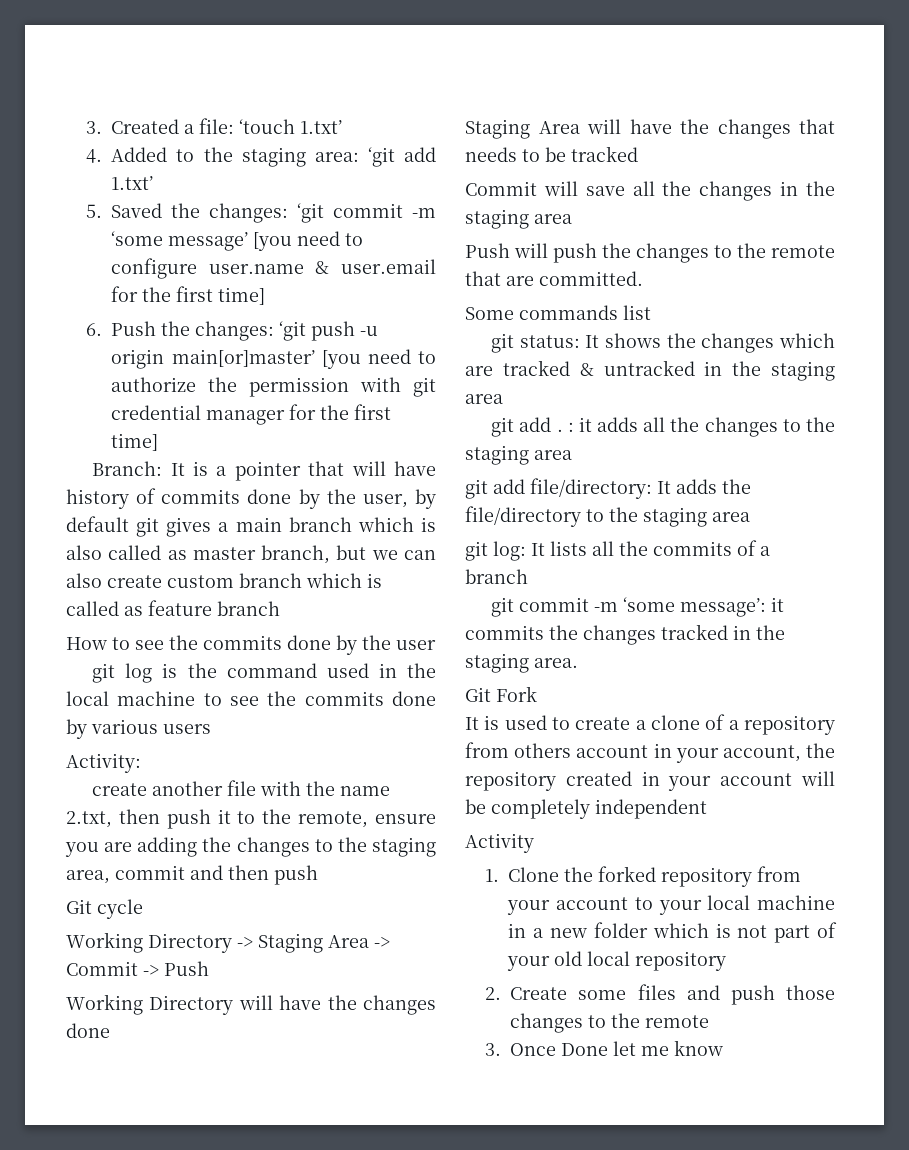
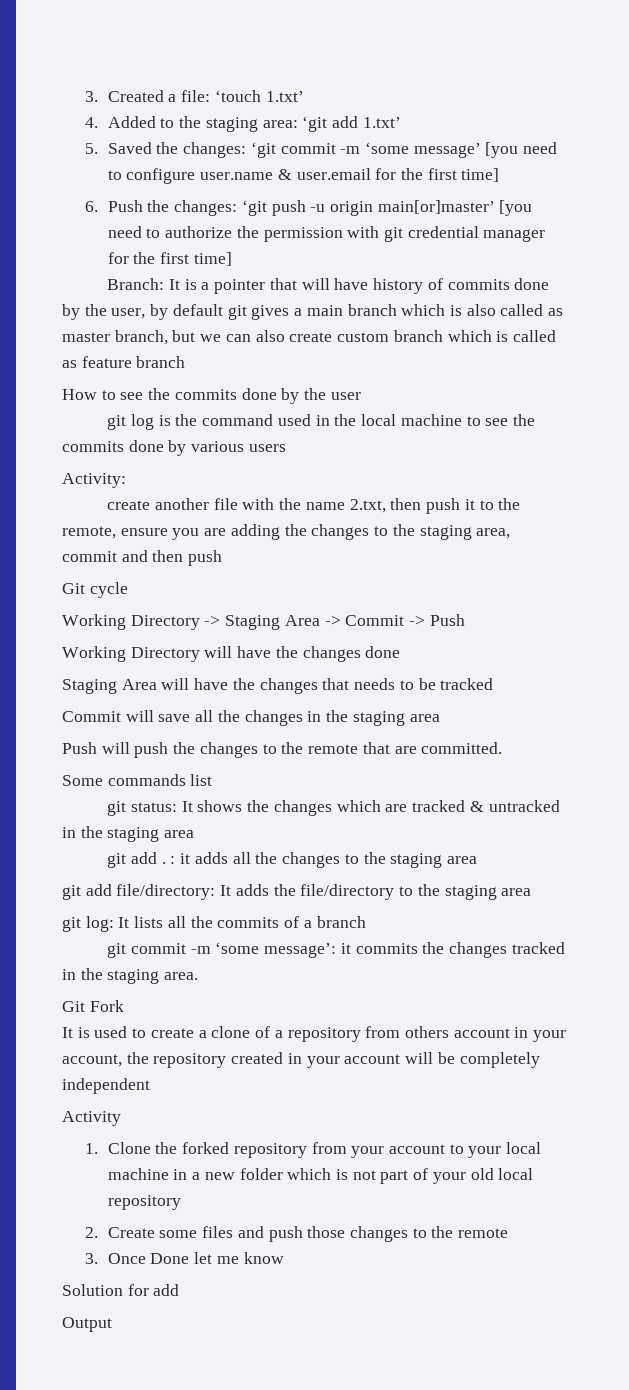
(724, 1048) none -> [62,1284,180,1296] [62,1317,112,1332] // Solution for add // Output

